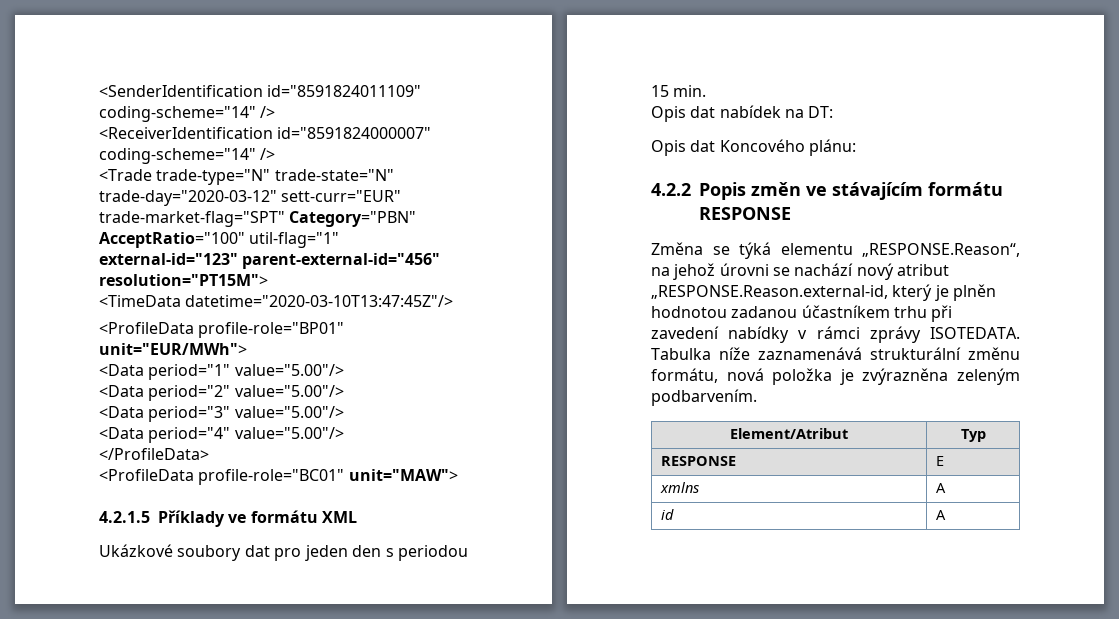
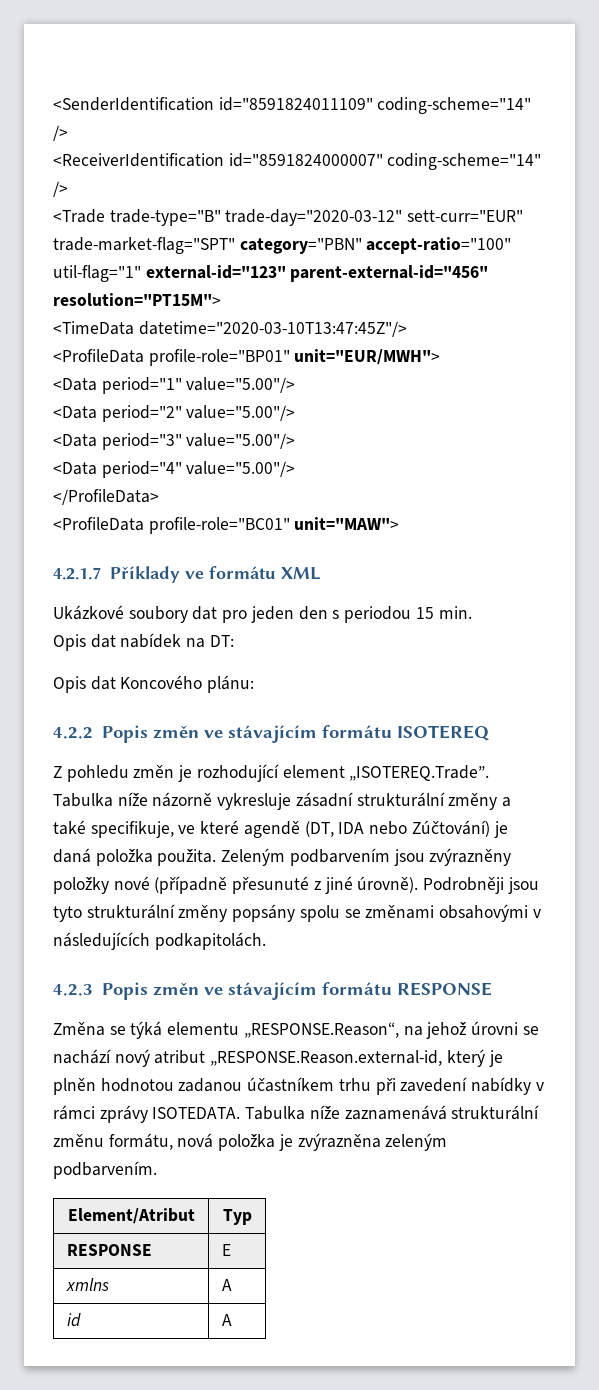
[156,169,394,185] trade-type="N" trade-state="N" -> [109,209,221,226] trade-type="B"
[289,211,417,227] [99,232,245,248] Category="PBN" AcceptRatio="100" -> [239,237,512,254] category="PBN" accept-ratio="100"
[99,343,247,355] unit="EUR/MWh"> -> [294,349,441,365] unit="EUR/MWH">
[99,511,150,523] 4.2.1.5 -> [53,567,101,580] 4.2.1.7
(1003, 189) none -> [396,725,489,741] [53,764,490,782] [53,792,512,810] [53,820,508,838] [53,848,512,866] [53,876,539,894] [53,904,541,922] [53,932,266,950] [53,982,392,1000] ISOTEREQ // Z pohledu změn je rozhodující element „ISOTEREQ.Trade”. Tabulka níže názorně vykresluje zásadní strukturální změny a také specifikuje, ve které agendě (DT, IDA nebo Zúčtování) je daná položka použita. Zeleným podbarvením jsou zvýrazněny položky nové (případně přesunuté z jiné úrovně). Podrobněji jsou tyto strukturální změny popsány spolu se změnami obsahovými v následujících podkapitolách. // 4.2.3 Popis změn ve stávajícím formátu

